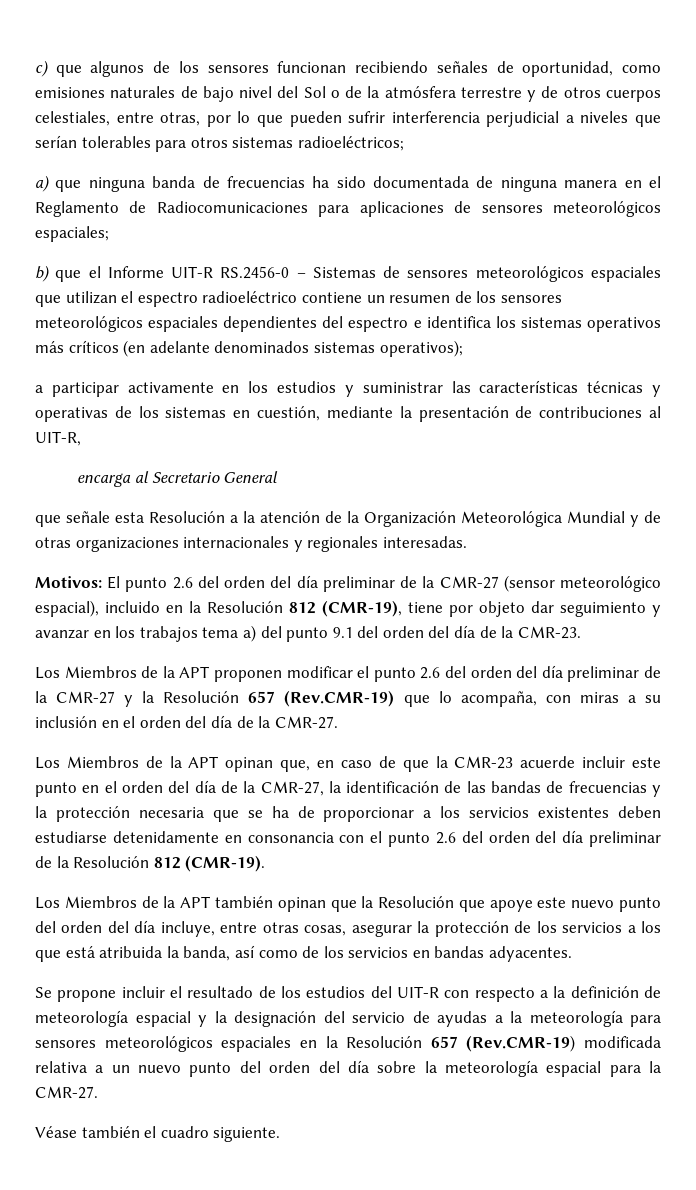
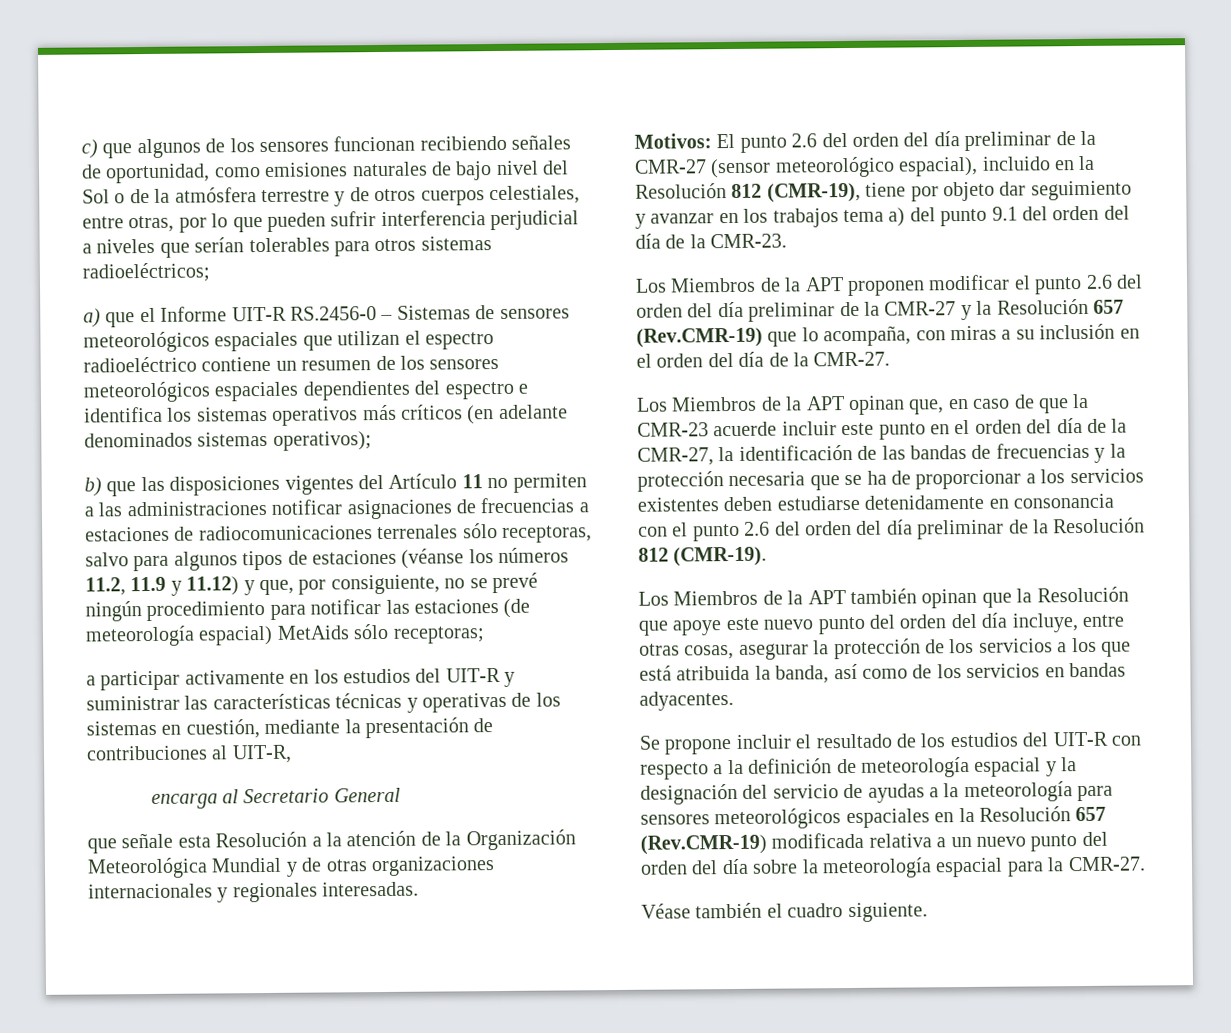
[88,176,661,192] [35,201,662,217] [35,226,109,242] [35,265,82,282] ninguna banda de frecuencias ha sido documentada de ninguna manera en el Reglamento de Radiocomunicaciones para aplicaciones de sensores meteorológicos espaciales; // b) que -> (136, 320) none
(463, 348) none -> [84,473,587,497] [84,497,589,520] [85,523,592,543] [85,547,570,572] [85,572,538,596] [85,598,531,622] [85,623,485,647] // b) que las disposiciones vigentes del Artículo 11 no permiten a las administraciones notificar asignaciones de frecuencias a estaciones de radiocomunicaciones terrenales sólo receptoras, salvo para algunos tipos de estaciones (véanse los números 11.2, 11.9 y 11.12) y que, por consiguiente, no se prevé ningún procedimiento para notificar las estaciones (de meteorología espacial) MetAids sólo receptoras;
(337, 387) none -> [415,667,501,683] del UIT-R

